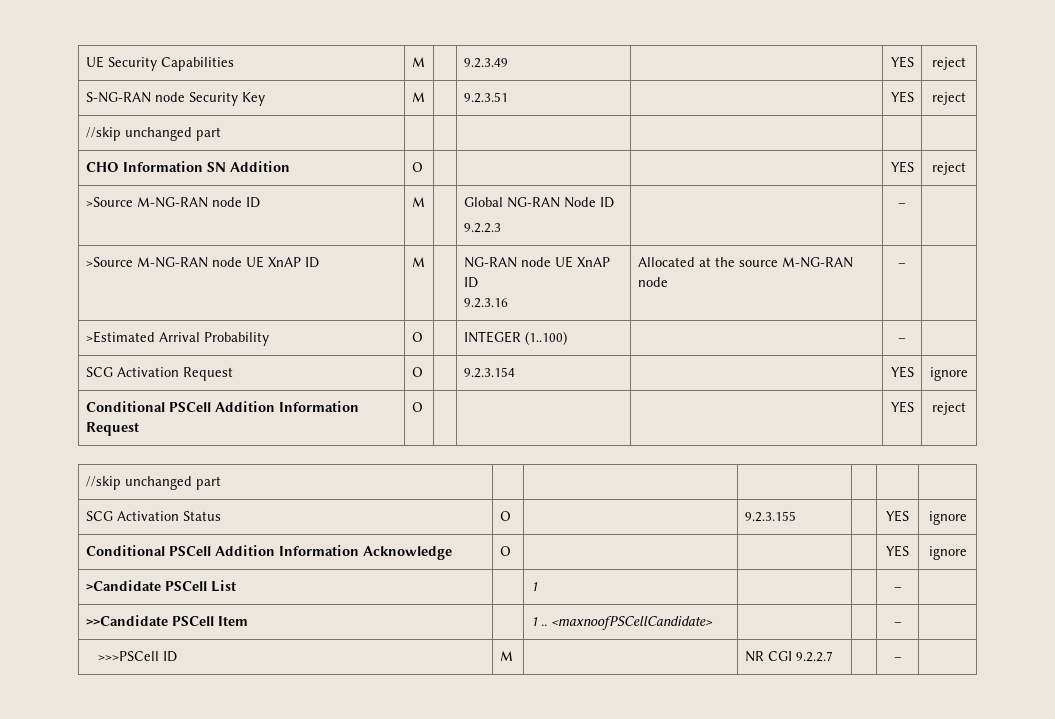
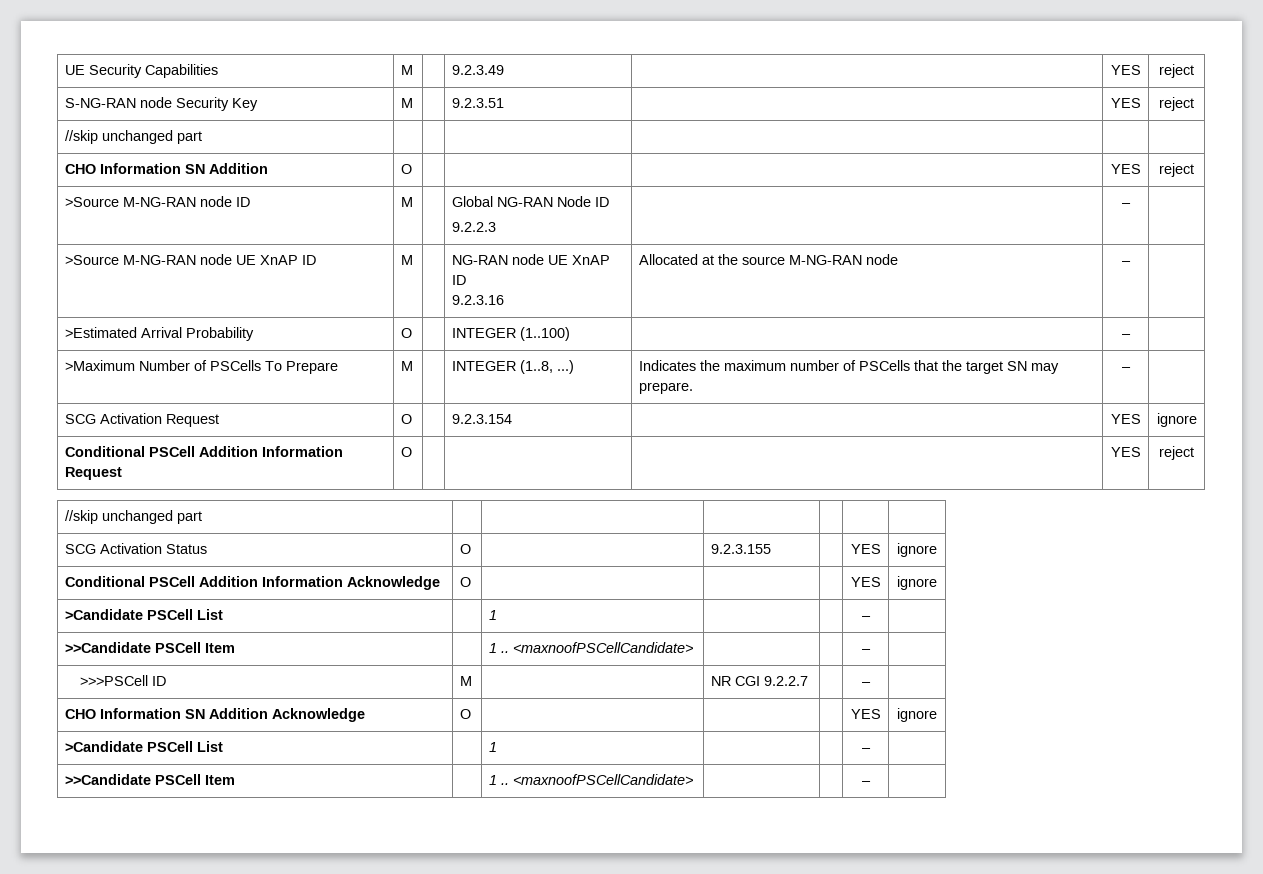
(906, 340) none -> [64,360,338,374] [400,361,413,371] [451,360,574,374] [638,360,1059,374] [638,382,693,394] [1121,367,1131,371] // >Maximum Number of PSCells To Prepare | M | | INTEGER (1..8, ...) | Indicates the maximum number of PSCells that the target SN may prepare. | – |
(902, 659) none -> [64,708,365,722] [459,709,471,719] [850,709,881,719] [897,708,937,722] [64,741,223,752] [488,742,497,752] [861,748,871,752] [64,774,235,785] [488,774,693,785] [861,781,871,785] // CHO Information SN Addition Acknowledge | O | | | | YES | ignore // >Candidate PSCell List | | 1 | | | – | // >>Candidate PSCell Item | | 1 .. <maxnoofPSCellCandidate> | | | – |

